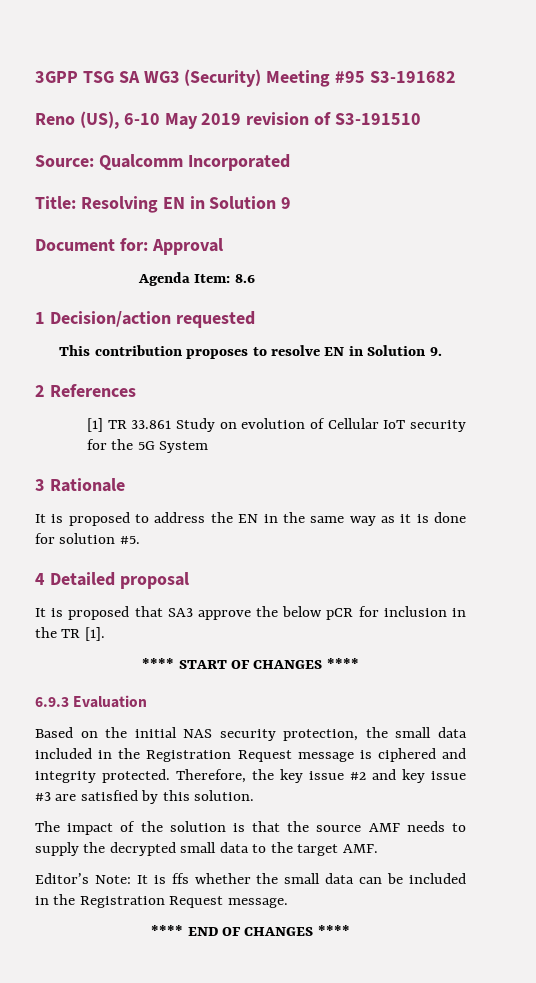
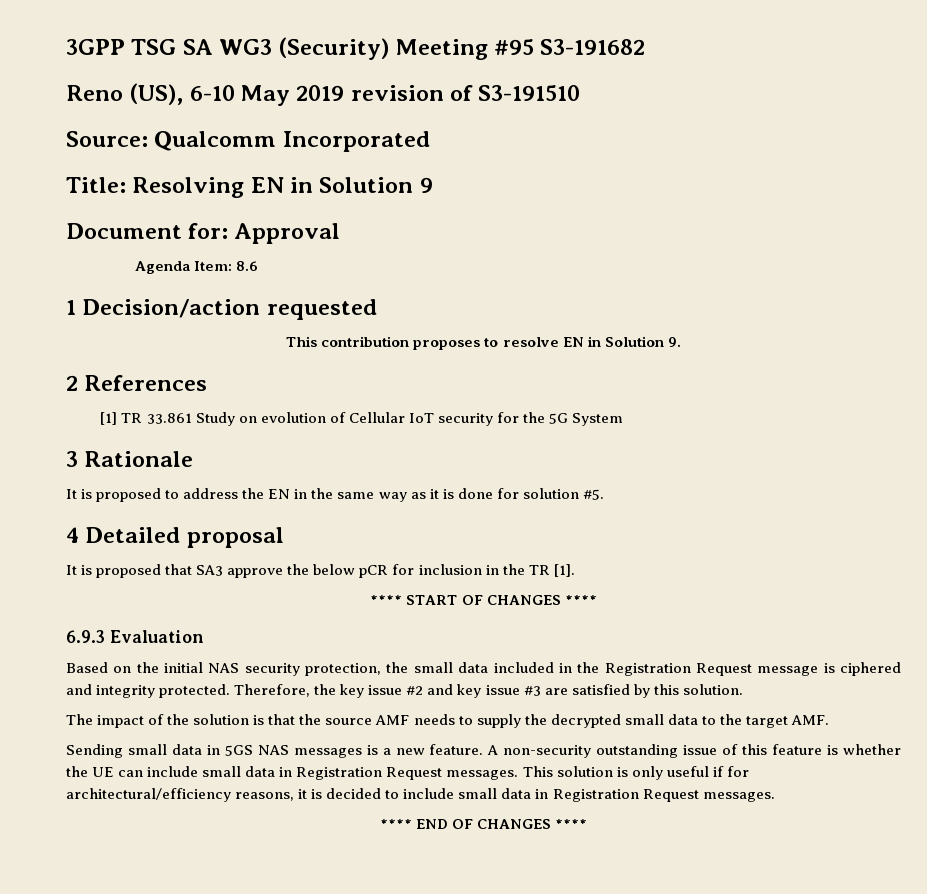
[35,873,467,884] [35,894,288,908] Editor’s Note: It is ffs whether the small data can be included in the Registration Request message. -> [66,744,901,758] [66,766,749,780] [66,788,775,802] Sending small data in 5GS NAS messages is a new feature. A non-security outstanding issue of this feature is whether the UE can include small data in Registration Request messages. This solution is only useful if for architectural/efficiency reasons, it is decided to include small data in Registration Request messages.

